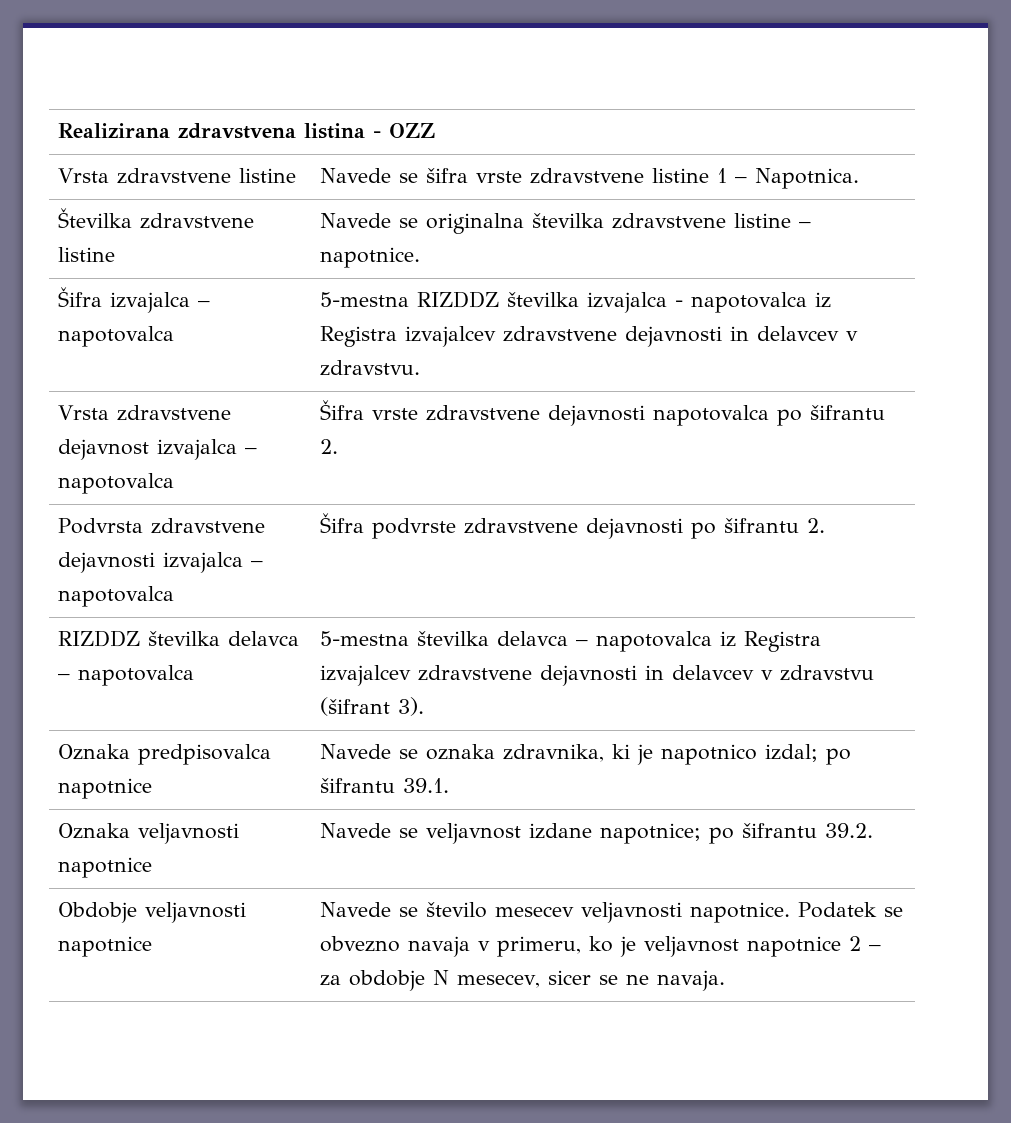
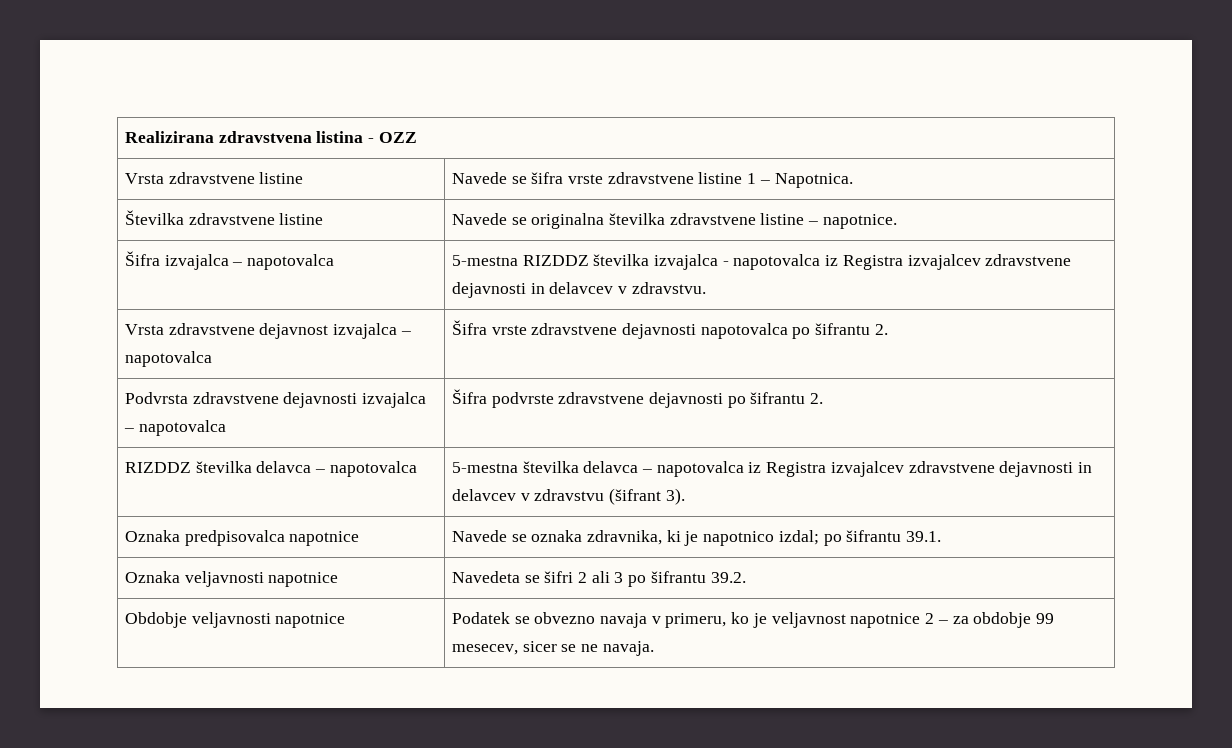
[320,823,702,844] Navede se veljavnost izdane napotnice; -> [451,571,624,583] Navedeta se šifri 2 ali 3
[320,902,791,923] Navede se število mesecev veljavnosti napotnice. -> (346, 620) none
[433,970,450,985] N -> [1035,613,1054,624] 99

